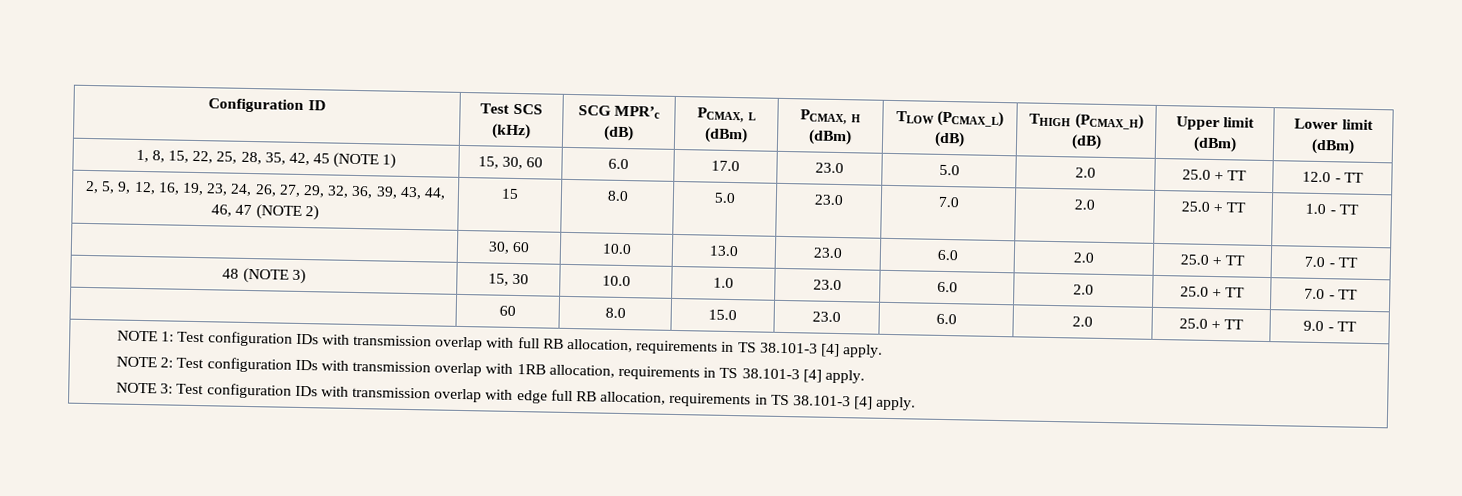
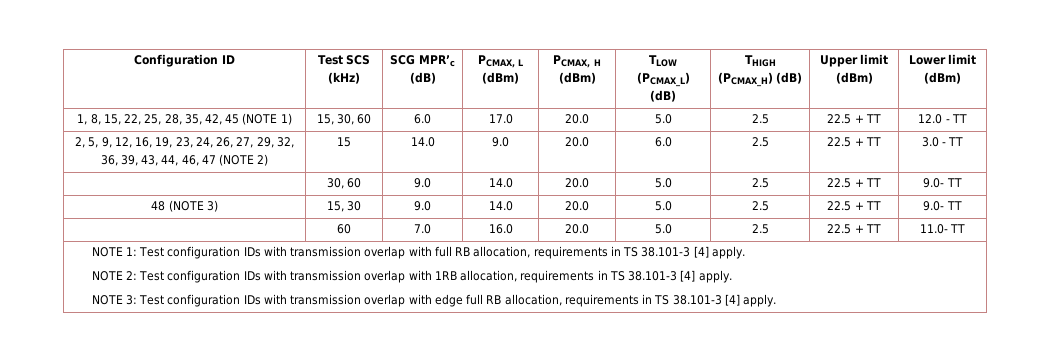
[815,162,844,174] [938,164,960,176] [1075,167,1096,178] [1181,169,1211,180] 23.0 | 5.0 | 2.0 | 25.0 -> [565,114,589,124] [654,114,672,124] [751,114,769,124] [827,114,852,124] 20.0 | 5.0 | 2.5 | 22.5
[606,190,629,202] [714,192,736,204] [814,194,844,206] [937,196,959,208] [1074,199,1095,210] [1180,201,1247,213] [1305,203,1327,215] 8.0 | 5.0 | 23.0 | 7.0 | 2.0 | 25.0 + TT | 1.0 -> [410,137,435,147] [492,137,509,147] [565,137,589,147] [654,137,672,147] [751,137,769,147] [827,137,881,147] [921,137,939,147] 14.0 | 9.0 | 20.0 | 6.0 | 2.5 | 22.5 + TT | 3.0
[601,243,632,255] [709,245,739,257] [813,247,843,259] [936,249,958,261] [1073,252,1094,263] [1179,254,1246,266] [1304,256,1335,268] 10.0 | 13.0 | 23.0 | 6.0 | 2.0 | 25.0 + TT | 7.0 - -> [414,178,431,188] [488,178,513,188] [565,178,589,188] [654,178,672,188] [751,178,769,188] [827,178,881,188] [923,178,945,188] 9.0 | 14.0 | 20.0 | 5.0 | 2.5 | 22.5 + TT | 9.0-
[601,275,631,287] [713,277,734,289] [813,279,842,291] [936,281,958,293] [1073,284,1094,295] [1179,286,1246,298] [1304,288,1335,300] 10.0 | 1.0 | 23.0 | 6.0 | 2.0 | 25.0 + TT | 7.0 - -> [414,201,431,211] [488,201,513,211] [565,201,589,211] [654,201,672,211] [751,201,769,211] [827,201,881,211] [923,201,945,211] 9.0 | 14.0 | 20.0 | 5.0 | 2.5 | 22.5 + TT | 9.0-
[604,307,626,319] [708,309,737,321] [812,311,841,323] [935,313,957,325] [1072,316,1093,327] [1178,318,1245,330] [1303,320,1334,332] 8.0 | 15.0 | 23.0 | 6.0 | 2.0 | 25.0 + TT | 9.0 - -> [414,224,431,234] [488,224,513,234] [565,224,589,234] [654,224,672,234] [751,224,769,234] [827,224,881,234] [919,224,948,234] 7.0 | 16.0 | 20.0 | 5.0 | 2.5 | 22.5 + TT | 11.0-

